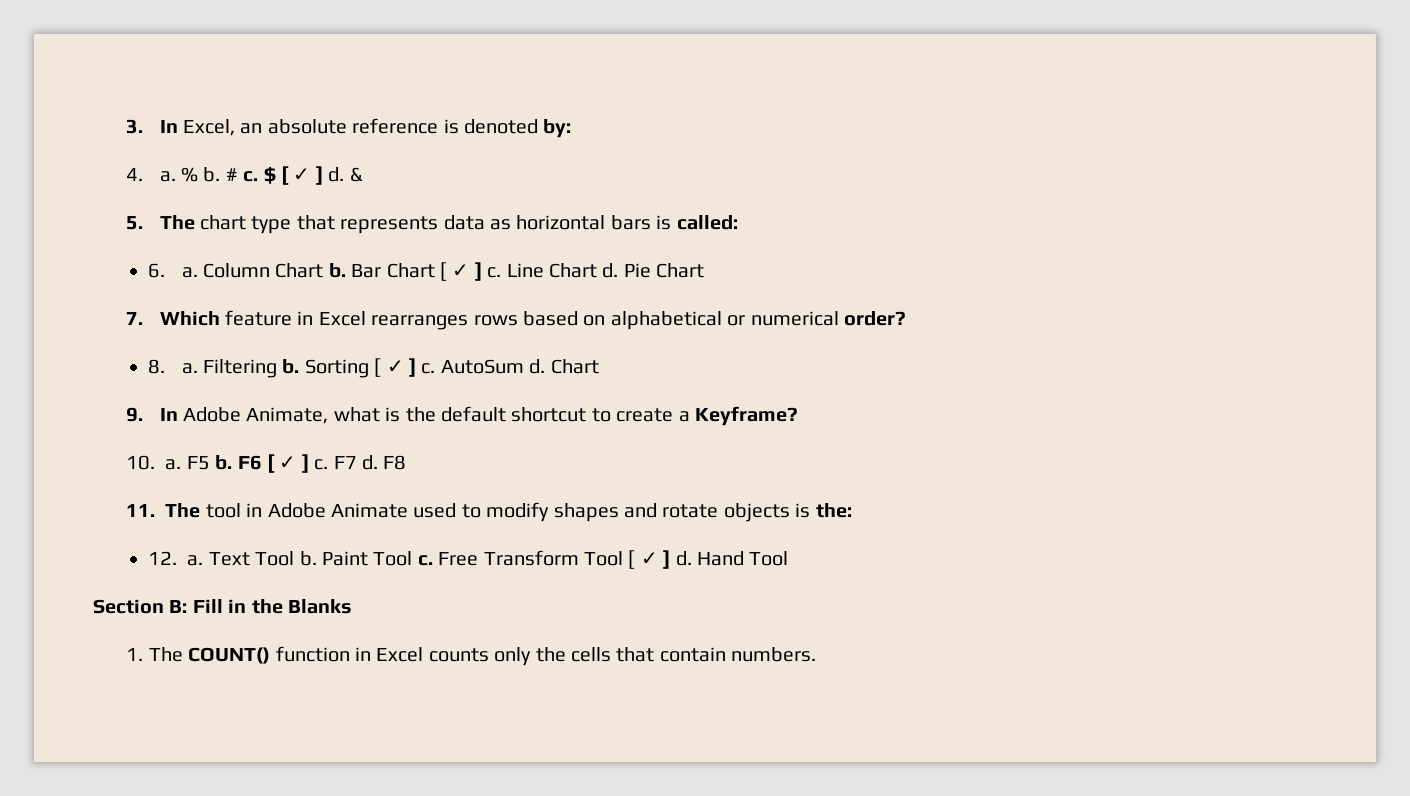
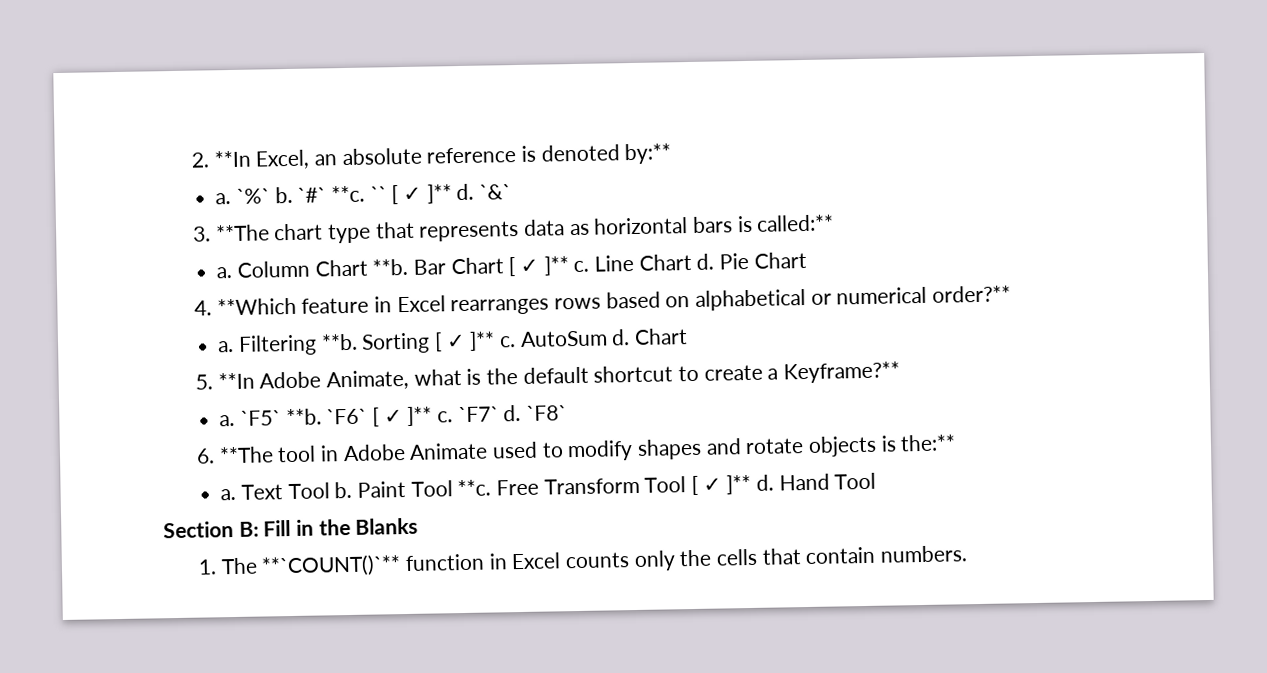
[126,119,178,134] 3. In -> [191,150,251,168] 2. **In
[543,119,572,138] [126,166,363,185] [126,215,195,230] by: // 4. a. % b. # c. $ [ ✓ ] d. & // 5. The -> [624,143,672,165] [215,183,511,205] [193,224,270,242] by:** // a. `%` b. `#` **c. `` [ ✓ ]** d. `&` // 3. **The
[676,215,738,230] [148,263,166,278] called: // 6. -> [756,214,835,232] called:** //
[328,263,346,278] b. -> [372,258,409,276] **b.
[474,262,482,281] ] -> [543,256,569,276] ]**
[126,311,220,326] 7. Which -> [194,297,297,316] 4. **Which
[844,311,907,326] [148,359,166,374] order? // 8. -> [932,285,1012,303] order?** //
[282,359,300,374] b. -> [320,333,358,351] **b.
[409,358,417,377] ] -> [469,331,496,351] ]**
[126,407,178,422] 9. In -> [195,372,255,390] 5. **In
[695,406,799,426] [126,454,407,473] [126,503,201,518] Keyframe? // 10. a. F5 b. F6 [ ✓ ] c. F7 d. F8 // 11. The -> [783,361,901,384] [219,404,567,427] [196,446,274,464] Keyframe?** // a. `F5` **b. `F6` [ ✓ ]** c. `F7` d. `F8` // 6. **The
[815,503,852,518] [148,551,178,565] the: // 12. -> [900,434,957,452] the:** //
[417,555,433,566] c. -> [457,479,492,497] **c.
[663,550,671,569] ] -> [726,474,752,495] ]**
[188,647,271,664] COUNT() -> [261,554,402,578] **`COUNT()`**

